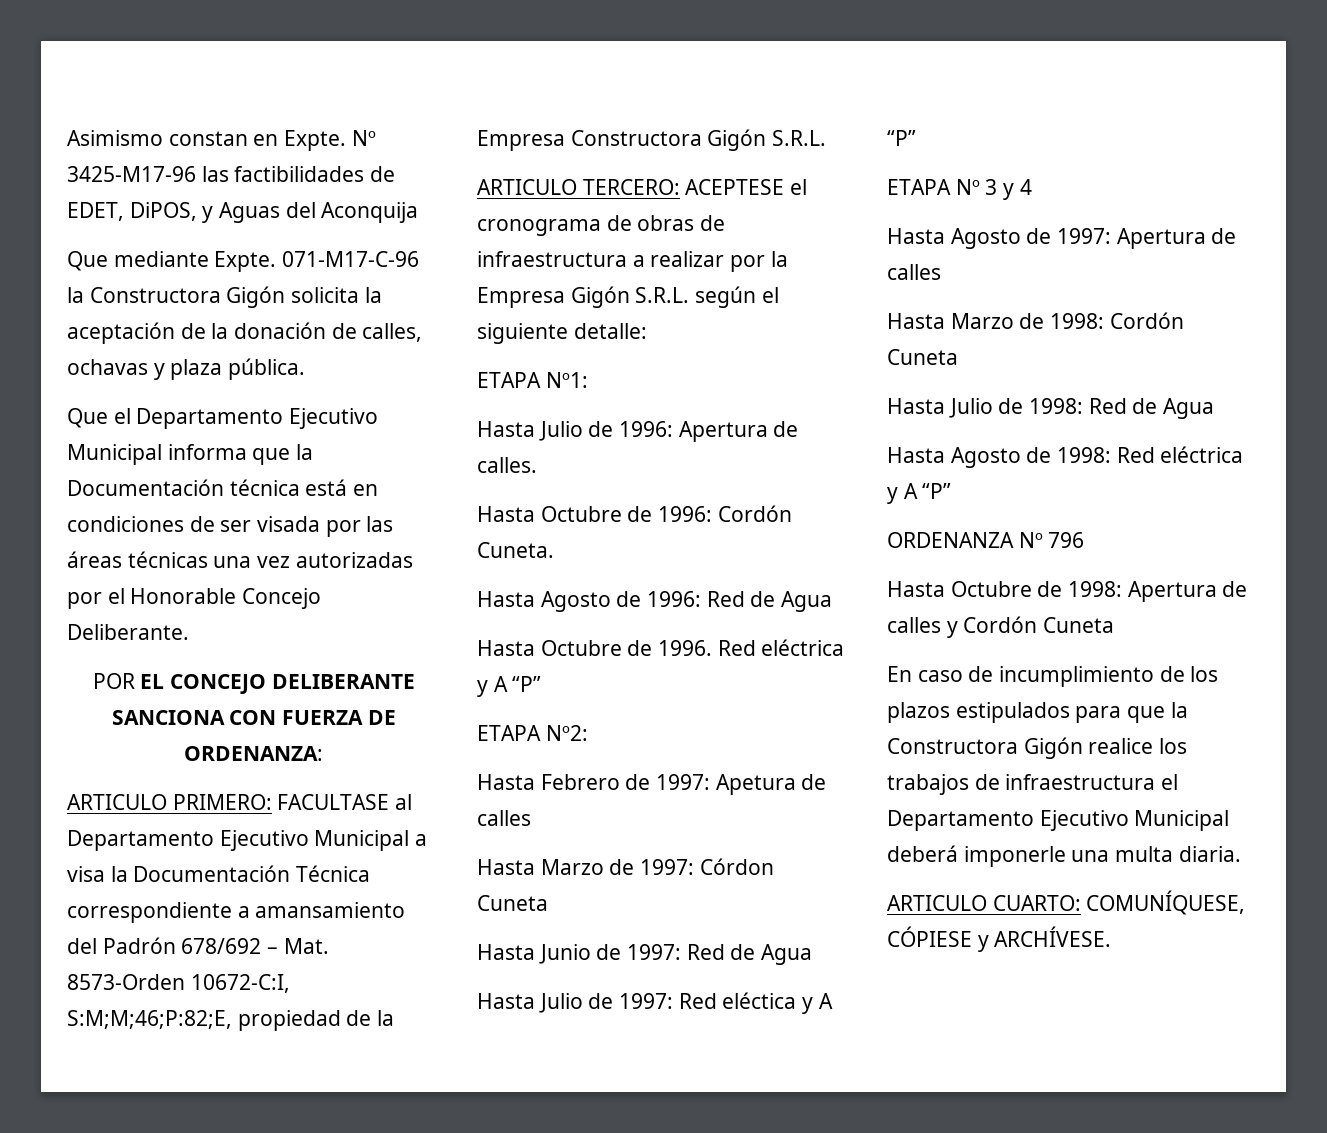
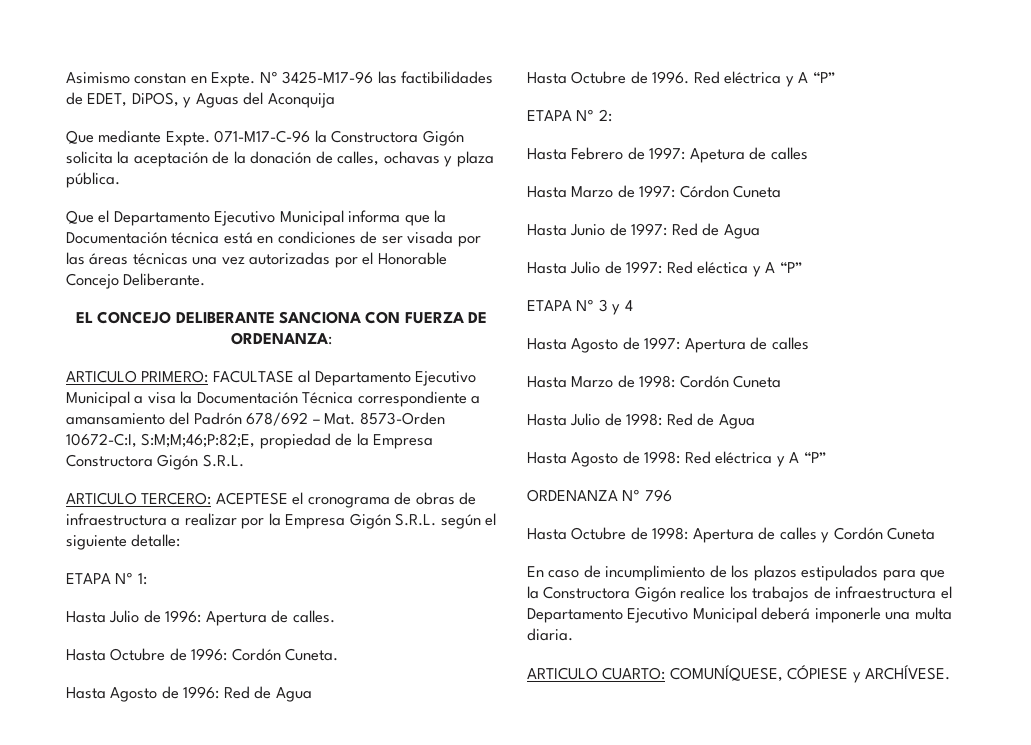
[92,673,135,689] POR -> (206, 279) none
[545,372,588,388] Nº1: -> [115,572,147,585] Nº 1:
[545,725,588,741] Nº2: -> [576,109,612,122] Nº 2:

